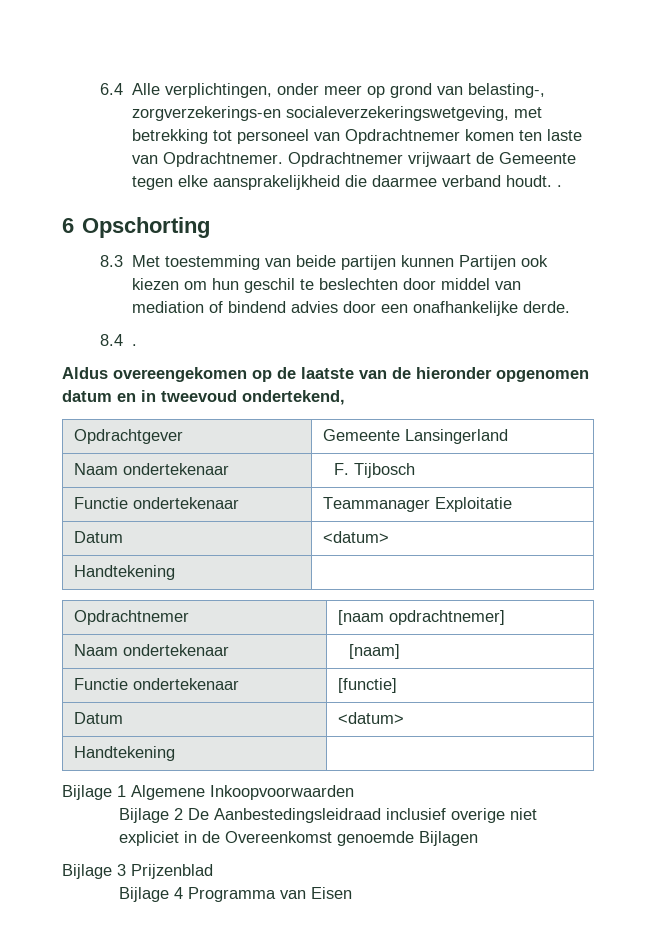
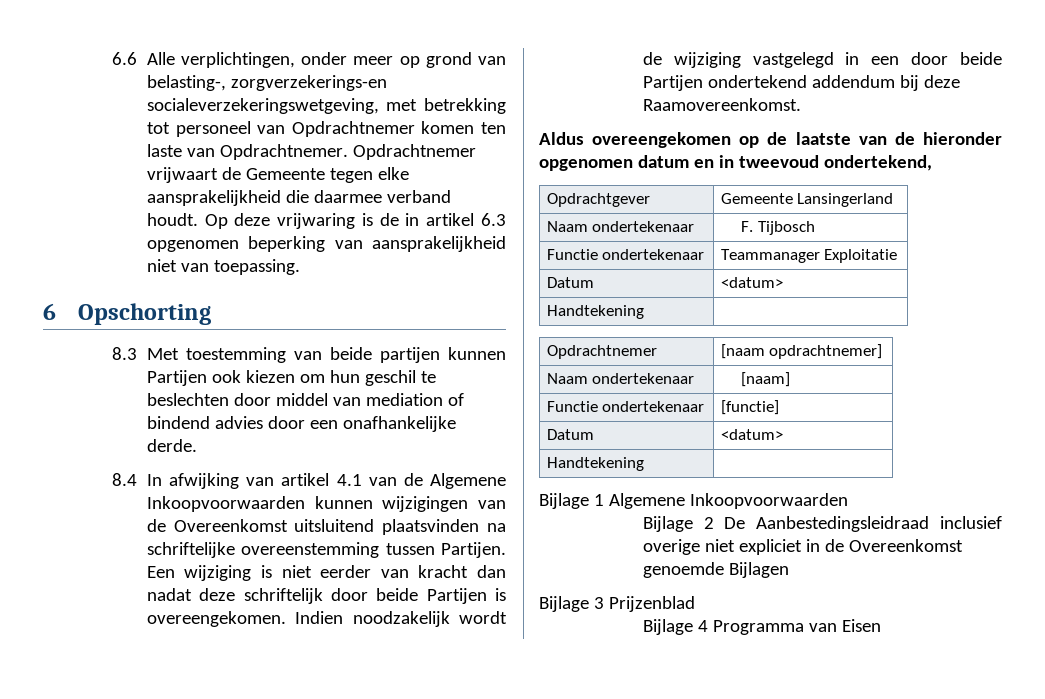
[100,83,124,95] 6.4 -> [112,52,138,65] 6.6
[556,185,562,187] . -> [204,213,507,229] [146,236,506,252] [146,259,300,275] Op deze vrijwaring is de in artikel 6.3 opgenomen beperking van aansprakelijkheid niet van toepassing.
[131,344,137,346] . -> [146,473,506,489] [146,496,506,512] [146,519,506,535] [146,542,506,558] [146,565,506,581] [146,588,506,604] [146,611,507,627] [642,52,1002,68] [642,75,960,91] [642,98,801,111] In afwijking van artikel 4.1 van de Algemene Inkoopvoorwaarden kunnen wijzigingen van de Overeenkomst uitsluitend plaatsvinden na schriftelijke overeenstemming tussen Partijen. Een wijziging is niet eerder van kracht dan nadat deze schriftelijk door beide Partijen is overeengekomen. Indien noodzakelijk wordt de wijziging vastgelegd in een door beide Partijen ondertekend addendum bij deze Raamovereenkomst.

